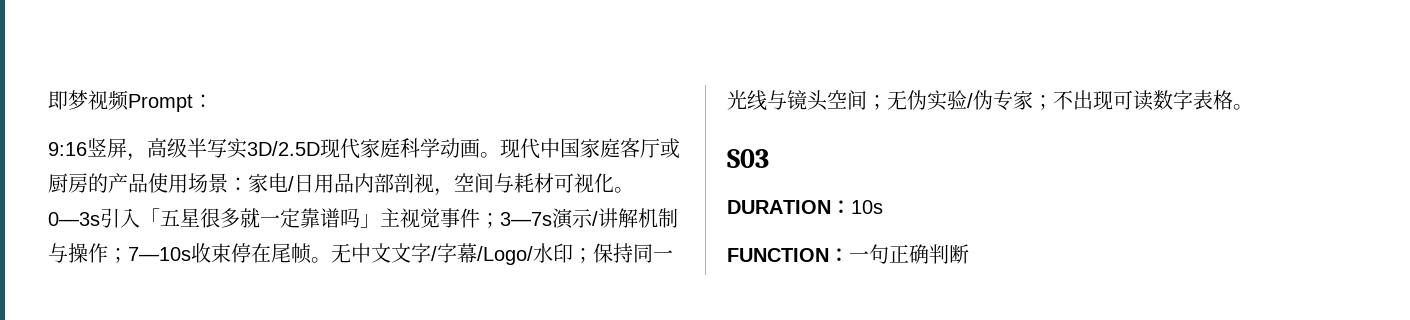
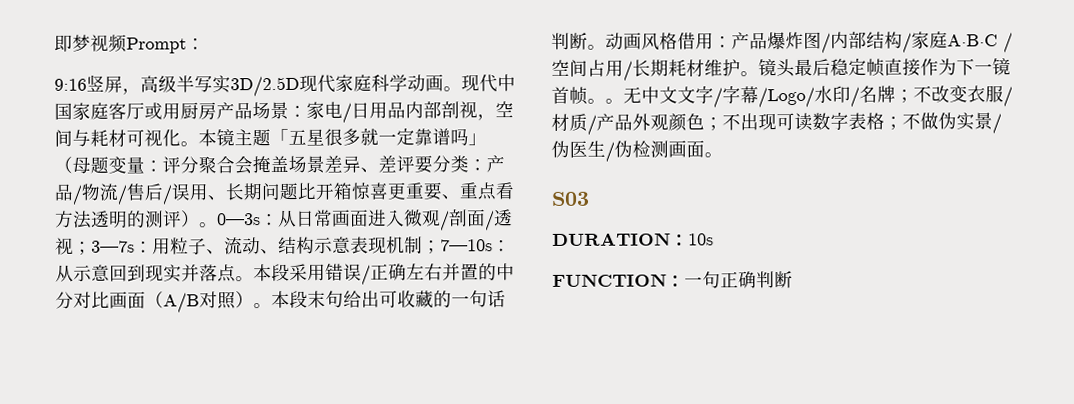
[48,173,188,193] 厨房的产品使用 -> [162,102,253,121] 用厨房产品
[48,208,140,228] 0—3s引入 -> [198,128,271,147] 本镜主题
[380,208,678,229] [48,243,312,264] 主视觉事件；3—7s演示/讲解机制与操作；7—10s收束停在尾帧 -> [54,155,505,175] [54,182,514,206] [55,209,513,232] [55,235,511,255] [55,263,515,286] [55,290,506,314] [551,31,1013,54] [551,57,1011,82] [551,86,606,105] （母题变量：评分聚合会掩盖场景差异、差评要分类：产品/物流/售后/误用、长期问题比开箱惊喜更重要、重点看方法透明的测评）。0—3s：从日常画面进入微观/剖面/透视；3—7s：用粒子、流动、结构示意表现机制；7—10s：从示意回到现实并落点。本段采用错误/正确左右并置的中分对比画面（A/B对照）。本段末句给出可收藏的一句话判断。动画风格借用：产品爆炸图/内部结构/家庭A·B·C /空间占用/长期耗材维护。镜头最后稳定帧直接作为下一镜首帧。
[573,243,673,263] [727,90,1033,111] ；保持同一光线与镜头空间；无伪实验/伪专家 -> [850,85,1013,108] [551,113,705,136] /名牌；不改变衣服/材质/产品外观颜色
(1233, 100) none -> [884,112,1002,135] [551,140,705,163] ；不做伪实景/伪医生/伪检测画面

